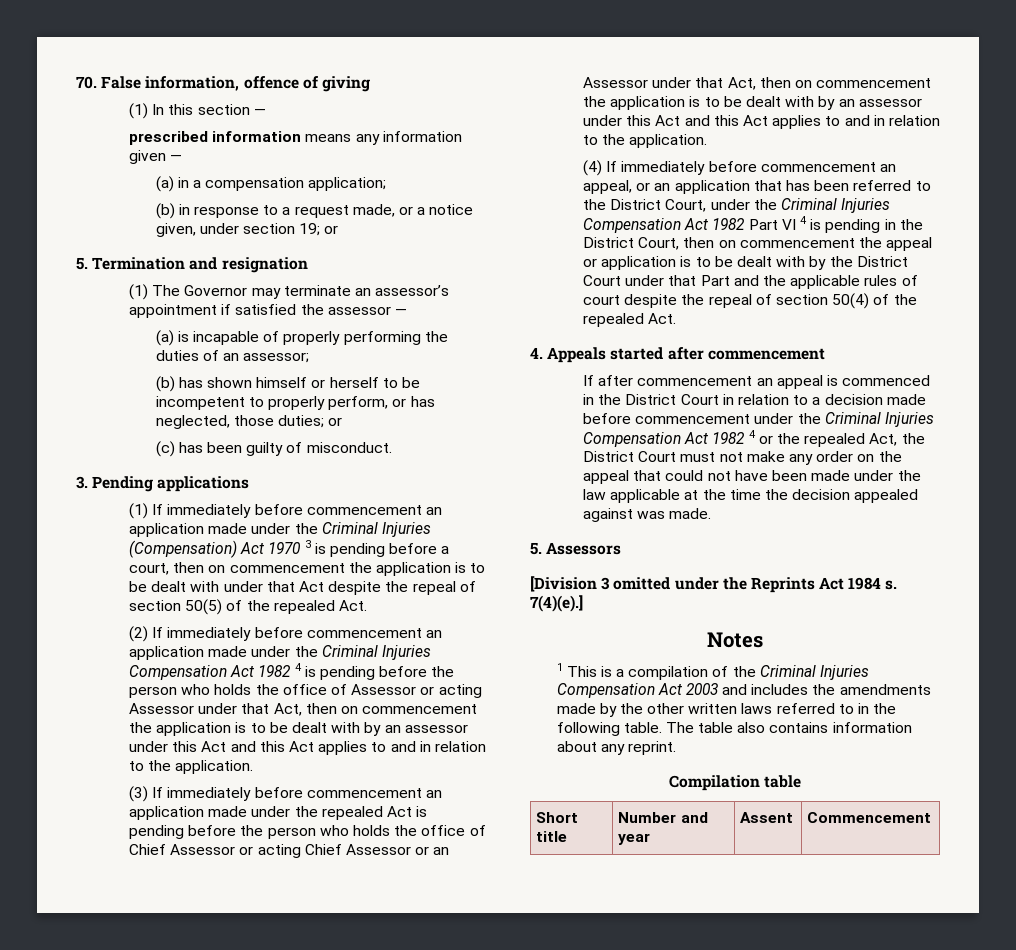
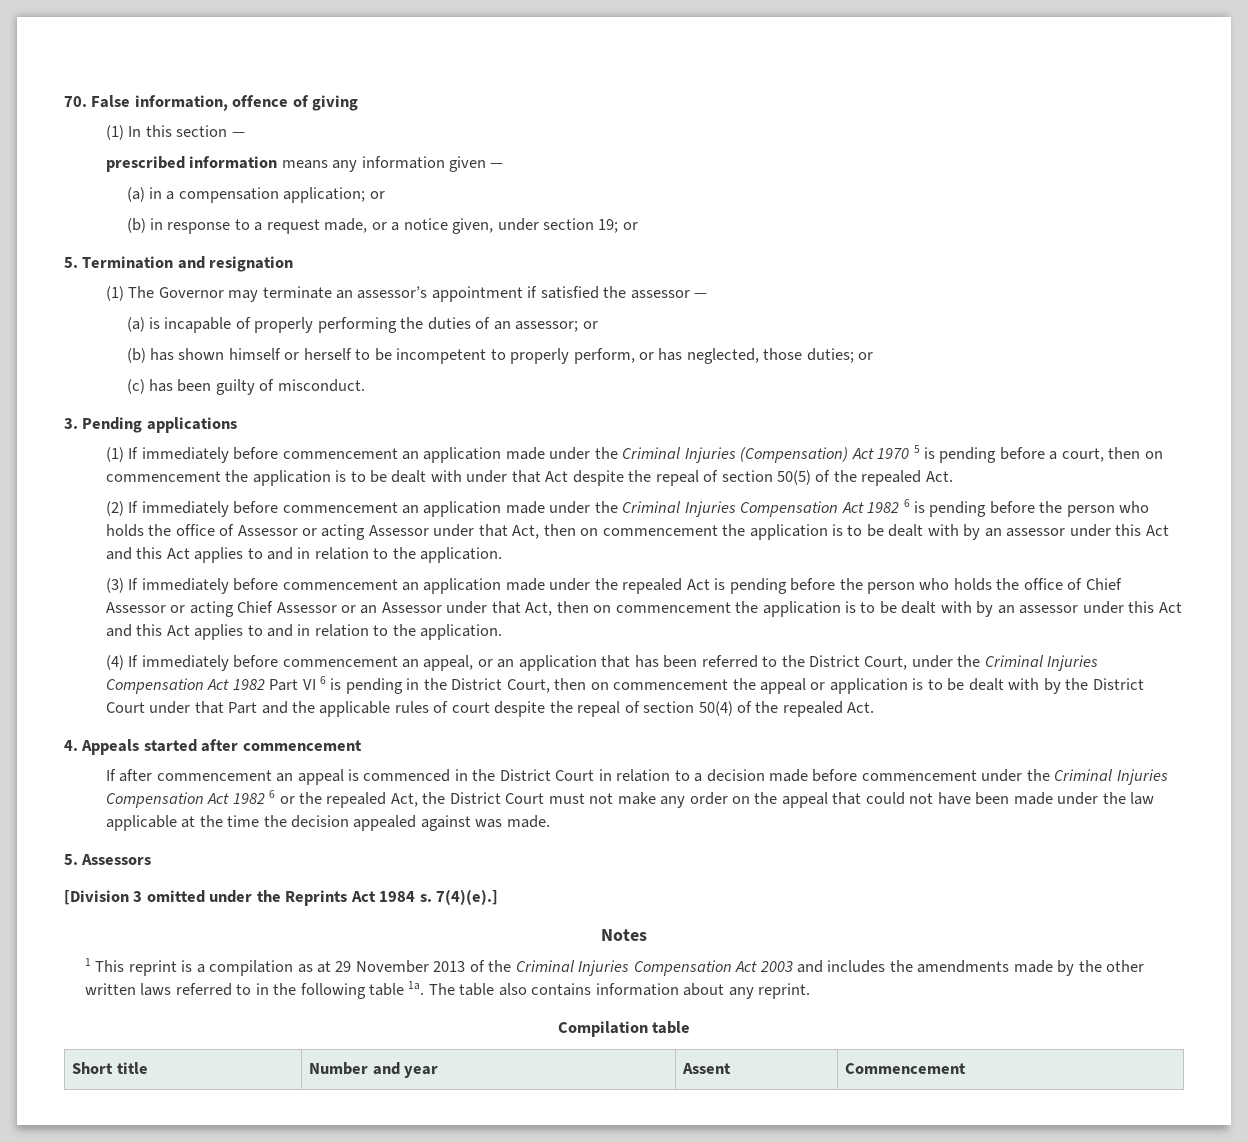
(387, 184) none -> [369,191,385,199] or
(310, 357) none -> [582,321,598,329] or
[304,540,311,548] 3 -> [913,445,920,453] 5
[294,663,302,671] 4 -> [903,499,910,507] 6
[800,216,808,224] 4 -> [319,676,326,684] 6
[748,430,756,438] 4 -> [269,790,276,798] 6
(597, 671) none -> [128,960,177,976] reprint
(709, 673) none -> [297,960,466,973] as at 29 November 2013
[623,722,662,733] table. -> [369,981,425,996] table 1a.

